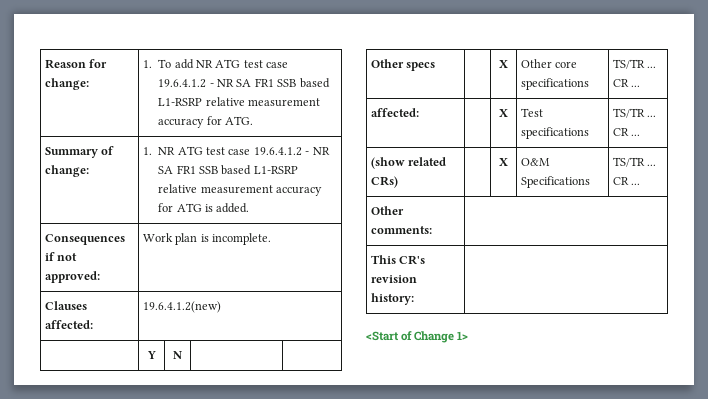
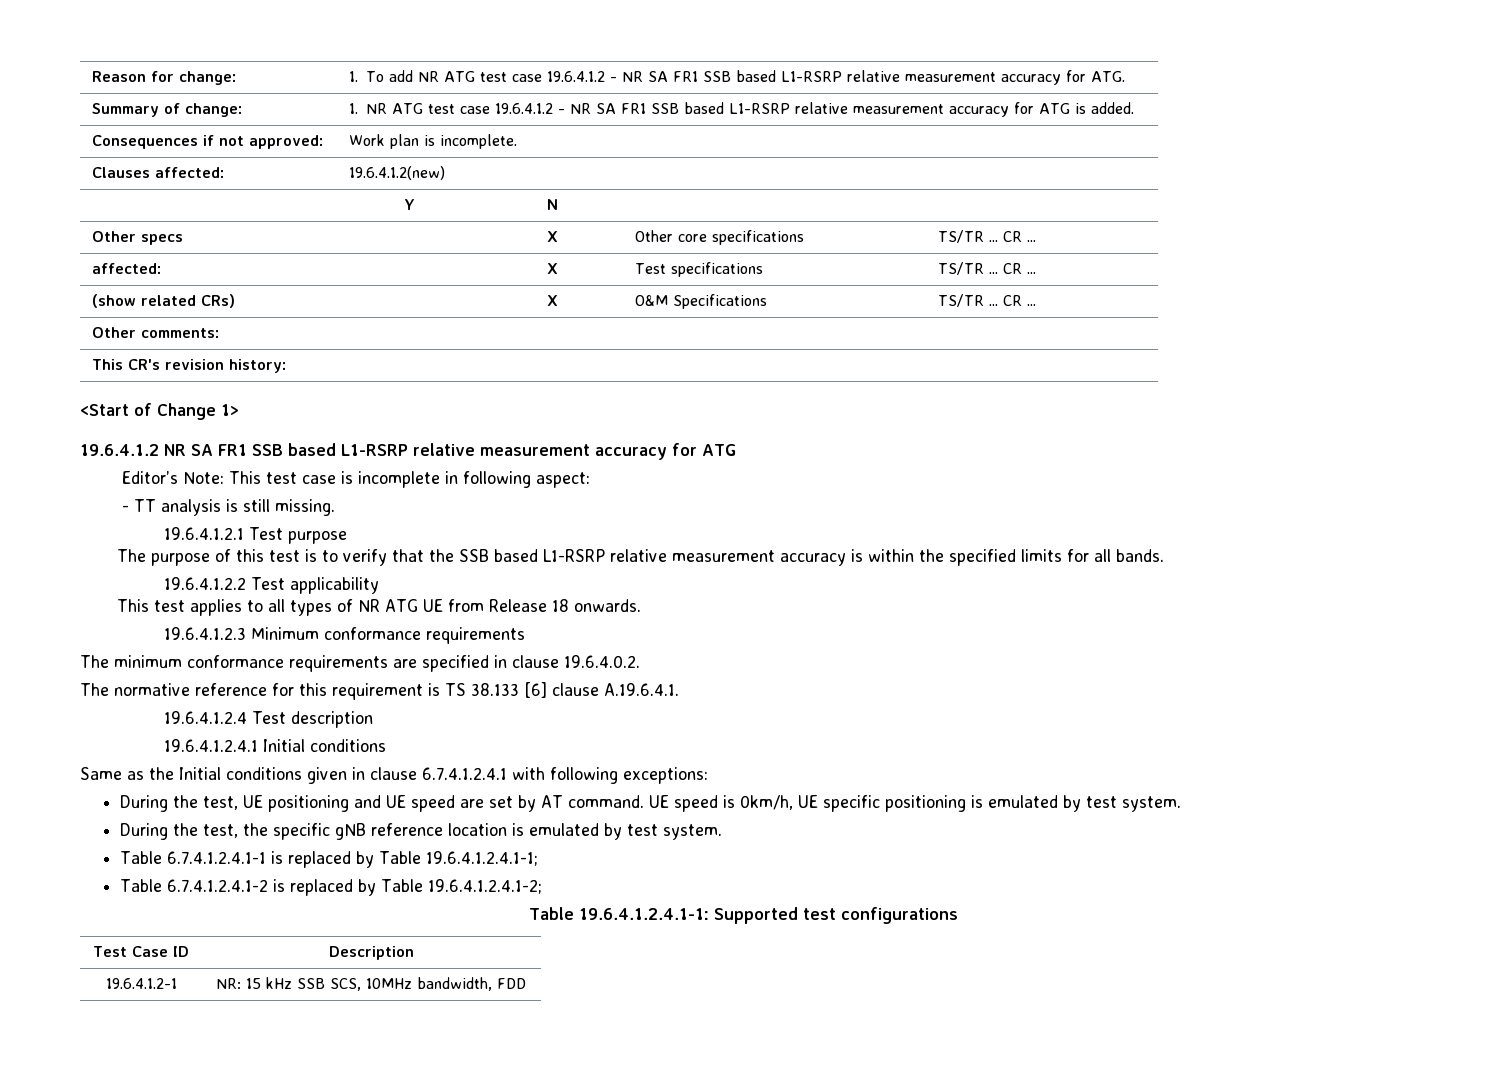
(469, 335) none -> [80,443,736,460] [121,471,590,488] [121,499,335,516] [163,527,348,544] [117,549,1165,566] [163,577,380,594] [117,599,642,616] [163,627,525,644] [80,655,640,672] [80,682,679,700] [163,711,374,728] [163,739,386,752] [80,767,708,784] [120,795,1182,812] [120,823,723,840] [120,851,539,868] [120,879,543,896] [528,907,958,924] [93,946,189,957] [328,946,414,960] [105,978,177,989] [216,977,526,991] // 19.6.4.1.2 NR SA FR1 SSB based L1-RSRP relative measurement accuracy for ATG // Editor’s Note: This test case is incomplete in following aspect: // - TT analysis is still missing. // 19.6.4.1.2.1 Test purpose // The purpose of this test is to verify that the SSB based L1-RSRP relative measurement accuracy is within the specified limits for all bands. // 19.6.4.1.2.2 Test applicability // This test applies to all types of NR ATG UE from Release 18 onwards. // 19.6.4.1.2.3 Minimum conformance requirements // The minimum conformance requirements are specified in clause 19.6.4.0.2. // The normative reference for this requirement is TS 38.133 [6] clause A.19.6.4.1. // 19.6.4.1.2.4 Test description // 19.6.4.1.2.4.1 Initial conditions // Same as the Initial conditions given in clause 6.7.4.1.2.4.1 with following exceptions: // During the test, UE positioning and UE speed are set by AT command. UE speed is 0km/h, UE specific positioning is emulated by test system. // During the test, the specific gNB reference location is emulated by test system. // Table 6.7.4.1.2.4.1-1 is replaced by Table 19.6.4.1.2.4.1-1; // Table 6.7.4.1.2.4.1-2 is replaced by Table 19.6.4.1.2.4.1-2; // Table 19.6.4.1.2.4.1-1: Supported test configurations // Test Case ID | Description // 19.6.4.1.2-1 | NR: 15 kHz SSB SCS, 10MHz bandwidth, FDD

